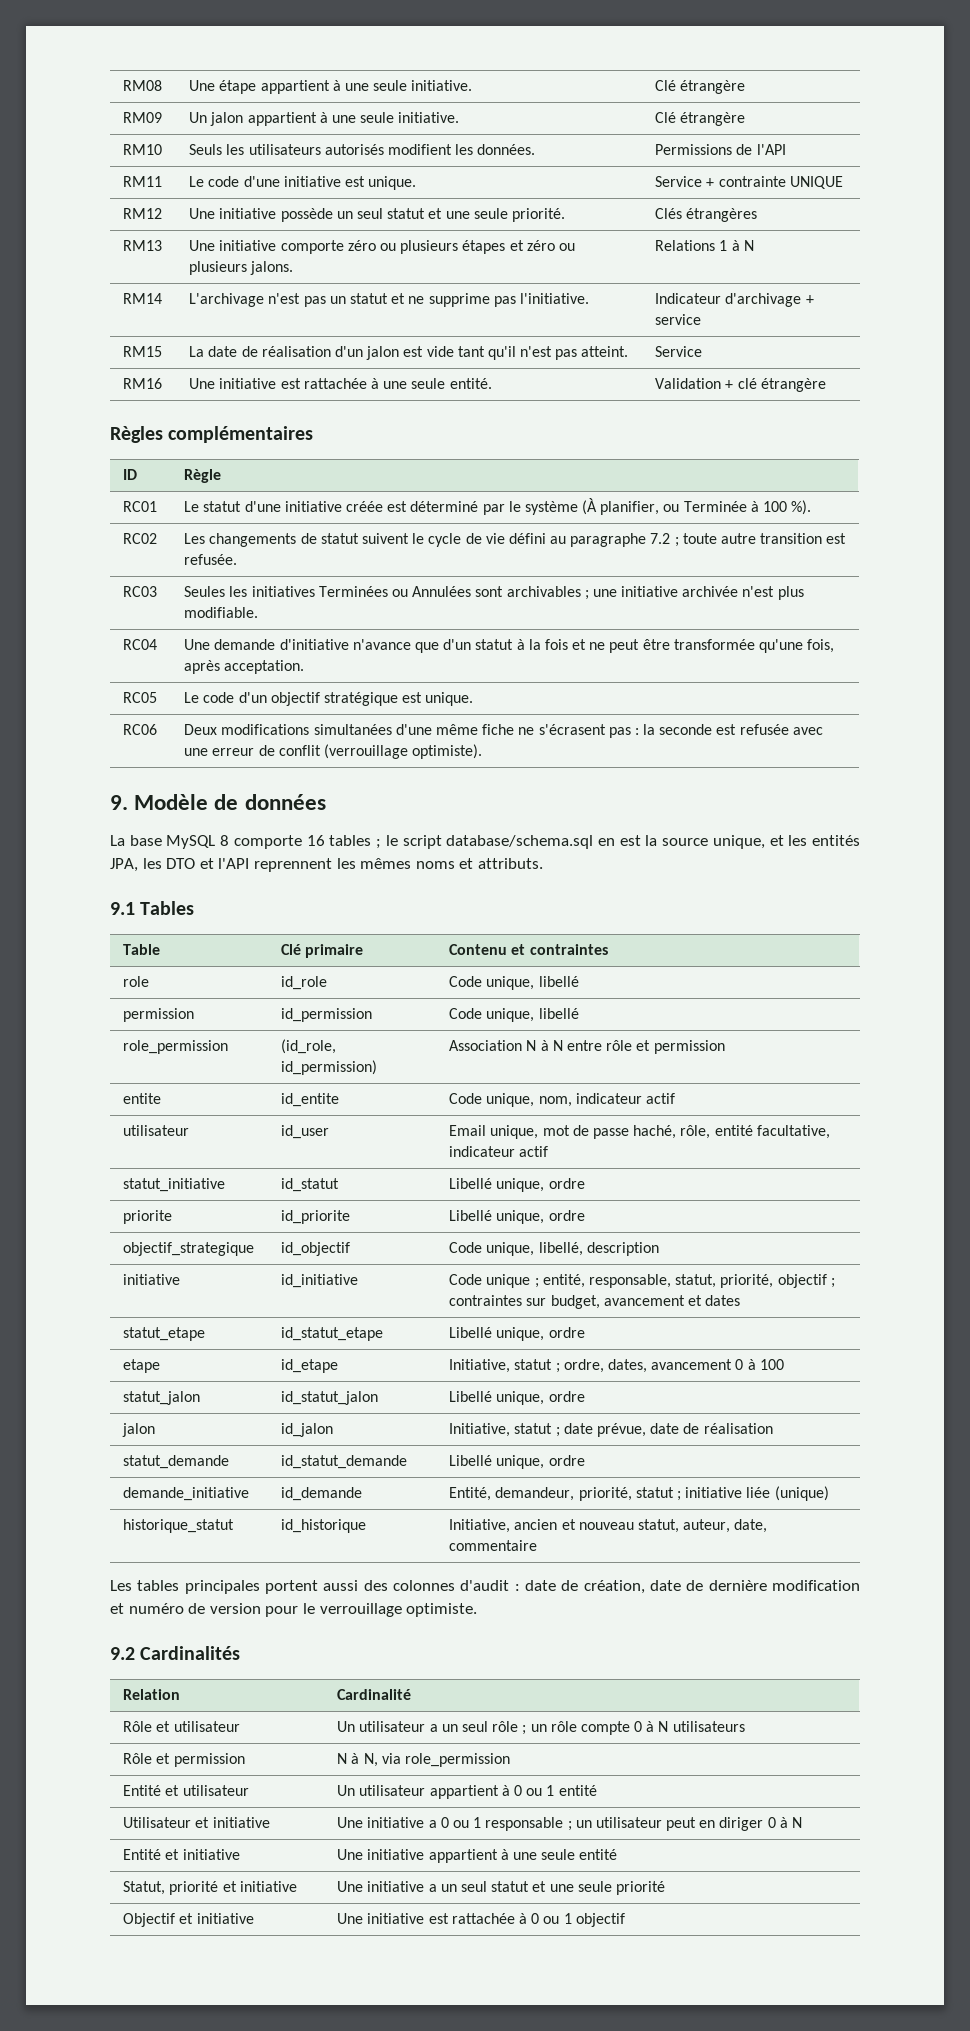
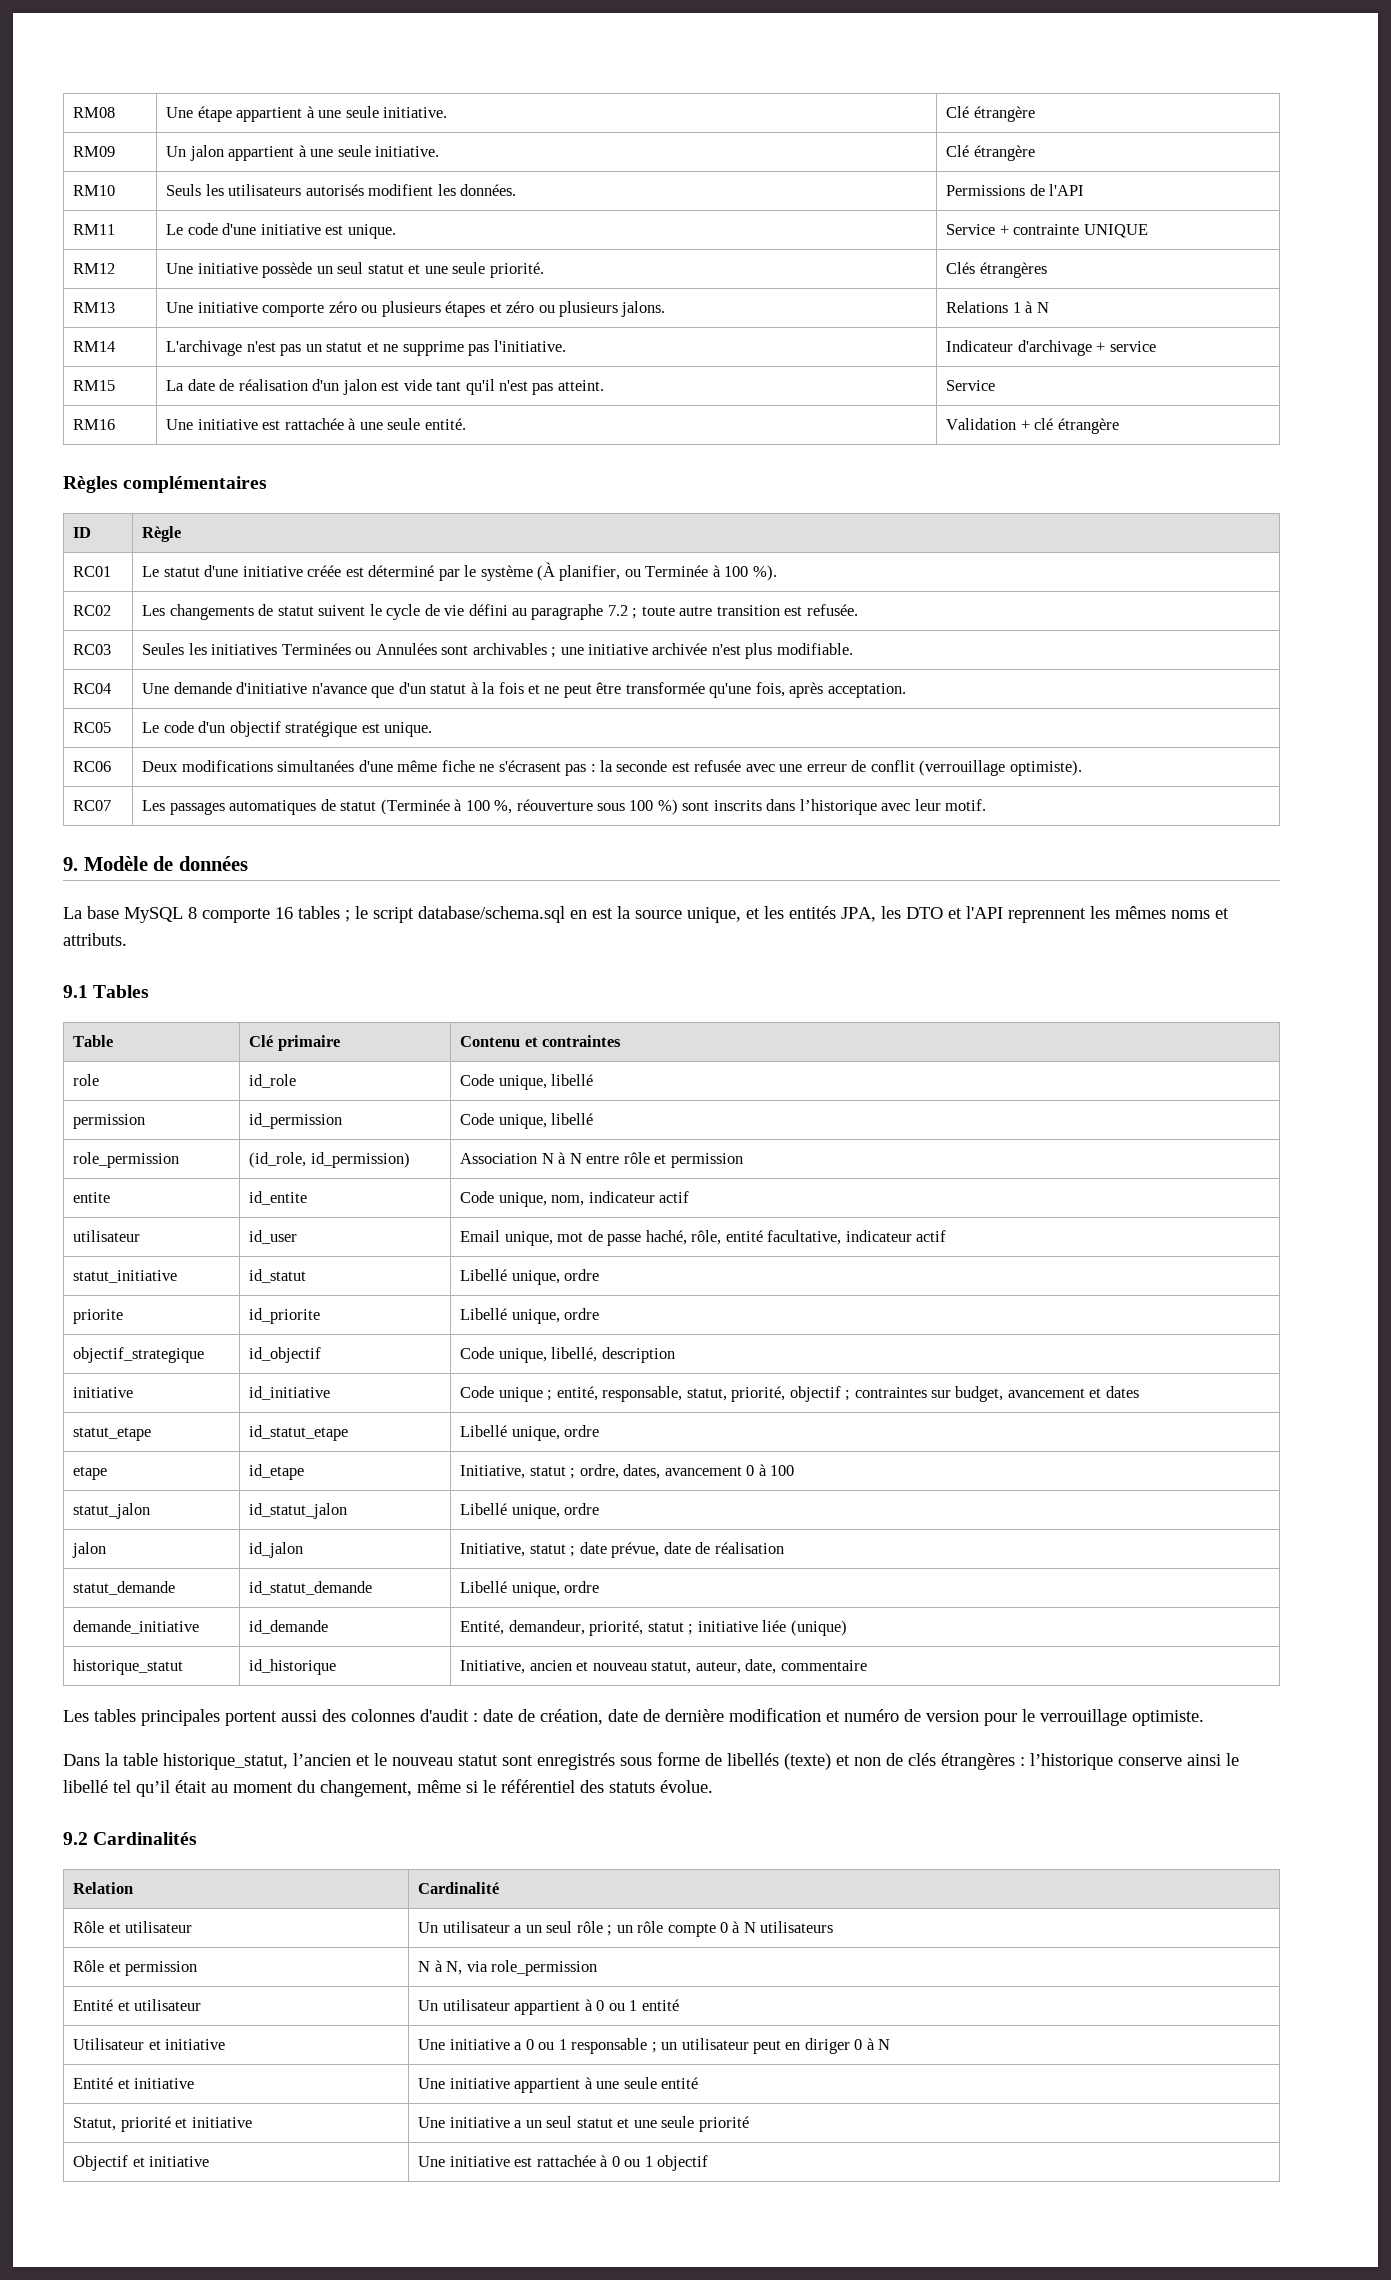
(483, 751) none -> [73,800,112,811] [142,799,987,815] // RC07 | Les passages automatiques de statut (Terminée à 100 %, réouverture sous 100 %) sont inscrits dans l’historique avec leur motif.
(478, 1610) none -> [63,1752,1239,1770] [63,1779,713,1797] // Dans la table historique_statut, l’ancien et le nouveau statut sont enregistrés sous forme de libellés (texte) et non de clés étrangères : l’historique conserve ainsi le libellé tel qu’il était au moment du changement, même si le référentiel des statuts évolue.

